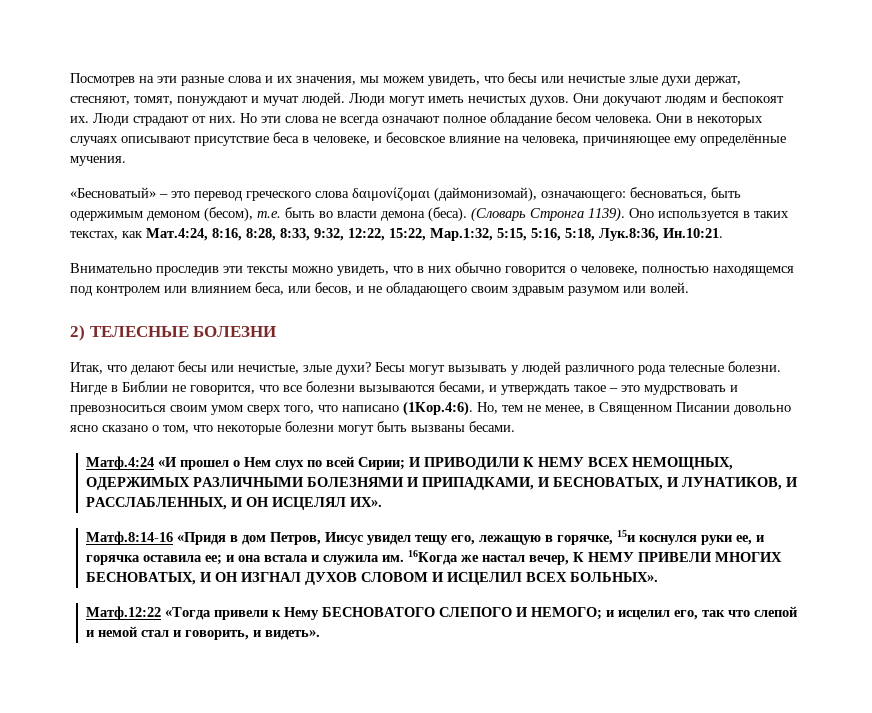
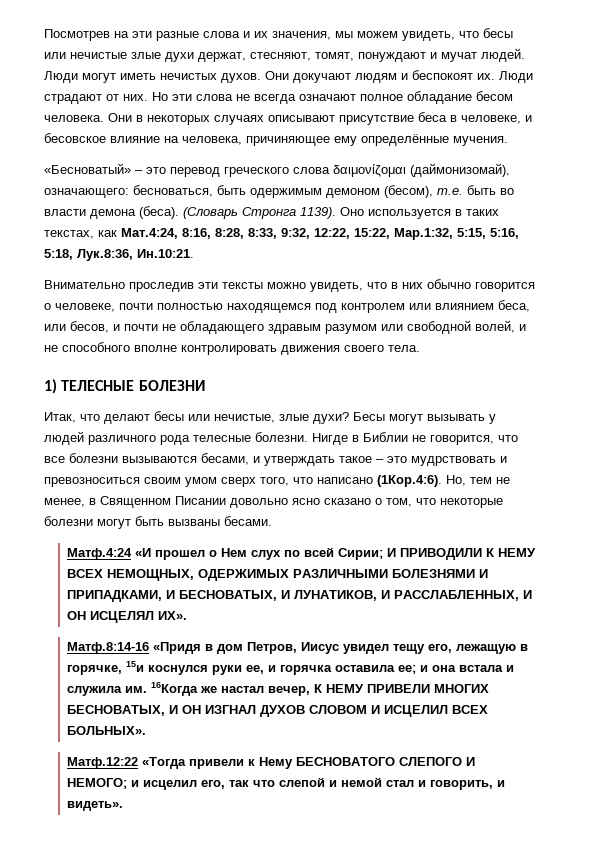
(638, 270) none -> [119,303,153,310] почти
(364, 289) none -> [124,324,158,331] почти
[471,286,508,293] своим -> (264, 327) none
[650,282,689,293] [70,325,85,341] волей. // 2) -> [407,320,526,334] [44,342,420,355] [44,379,57,394] свободной волей, и не способного вполне контролировать движения своего тела. // 1)

